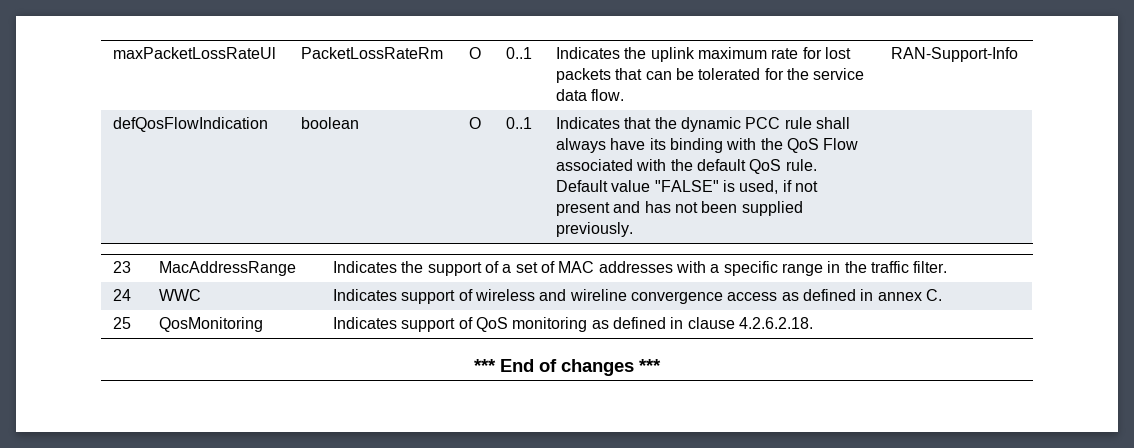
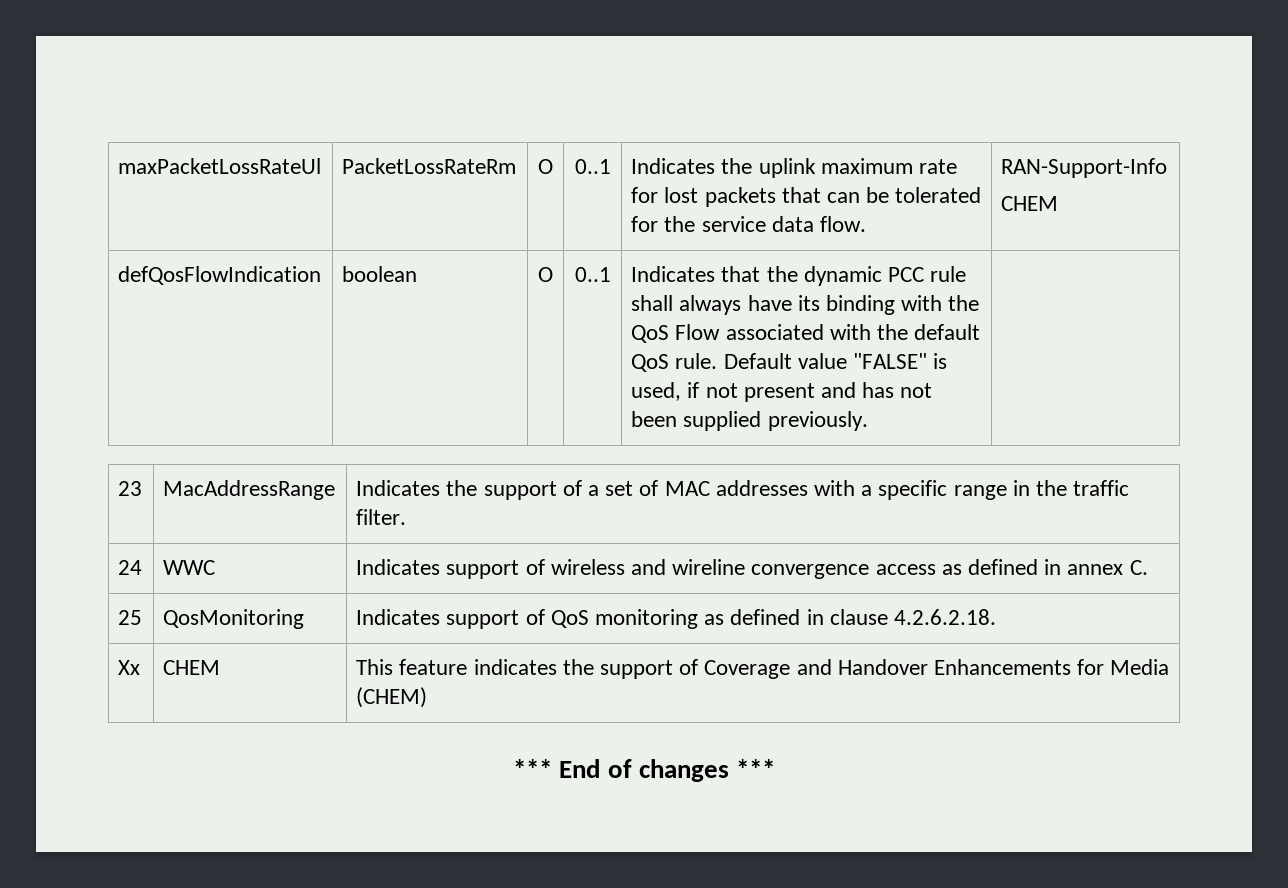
(1019, 54) none -> [1001,196,1059,211] // CHEM
(813, 323) none -> [118,660,141,675] [163,660,221,675] [356,659,1170,679] [356,687,428,708] // Xx | CHEM | This feature indicates the support of Coverage and Handover Enhancements for Media (CHEM)

